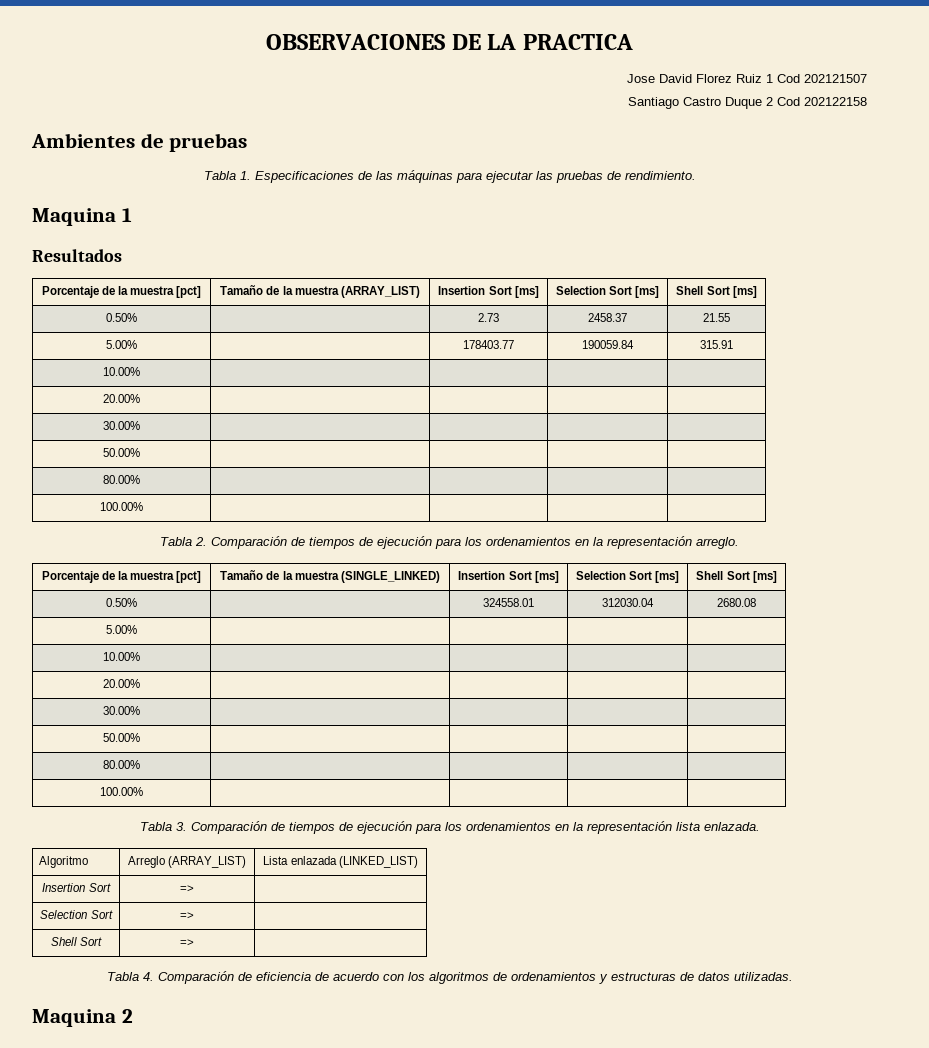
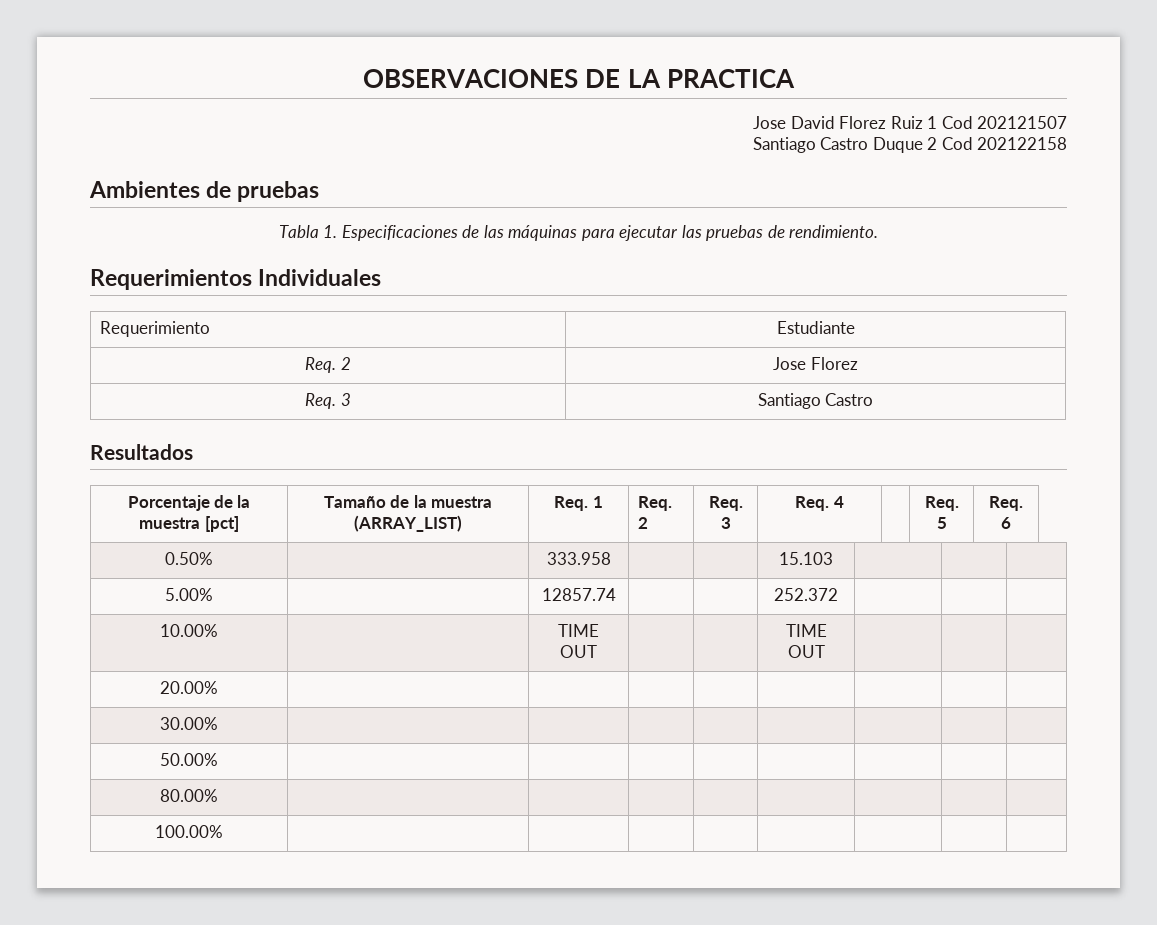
[32,208,132,226] Maquina 1 -> [90,269,382,290] [99,321,210,337] [776,321,855,334] [305,357,351,373] [773,357,858,370] [305,393,351,409] [757,393,874,409] Requerimientos Individuales // Requerimiento | Estudiante // Req. 2 | Jose Florez // Req. 3 | Santiago Castro
[438,286,539,298] [555,286,660,298] [676,286,757,298] [106,313,137,322] [478,313,499,322] [588,313,627,322] [703,313,730,322] [106,340,137,349] [463,340,514,349] [582,340,634,349] [700,340,733,349] [103,367,140,376] [103,394,140,403] [103,421,140,430] [103,448,140,457] [103,475,140,484] [100,502,143,511] [160,536,739,549] [41,571,202,583] [220,570,440,583] [458,571,559,583] [575,571,680,583] [696,571,777,583] [106,598,137,607] [483,598,534,607] [602,598,654,607] [717,598,756,607] [106,625,137,634] [103,652,140,661] [103,679,140,688] [103,706,140,715] [103,733,140,742] [103,760,140,769] [100,787,143,796] [139,821,760,834] [39,856,89,868] [127,856,247,868] [263,856,418,868] [42,883,111,892] [180,885,194,892] [40,910,113,919] [180,912,194,919] [50,937,103,946] [180,939,194,946] [106,971,793,984] [32,1009,133,1027] Insertion Sort [ms] | Selection Sort [ms] | Shell Sort [ms] // 0.50% | | 2.73 | 2458.37 | 21.55 // 5.00% | | 178403.77 | 190059.84 | 315.91 // 10.00% | | | | // 20.00% | | | | // 30.00% | | | | // 50.00% | | | | // 80.00% | | | | // 100.00% | | | | // Tabla 2. Comparación de tiempos de ejecución para los ordenamientos en la representación arreglo. // Porcentaje de la muestra [pct] | Tamaño de la muestra (SINGLE_LINKED) | Insertion Sort [ms] | Selection Sort [ms] | Shell Sort [ms] // 0.50% | | 324558.01 | 312030.04 | 2680.08 // 5.00% | | | | // 10.00% | | | | // 20.00% | | | | // 30.00% | | | | // 50.00% | | | | // 80.00% | | | | // 100.00% | | | | // Tabla 3. Comparación de tiempos de ejecución para los ordenamientos en la representación lista enlazada. // Algoritmo | Arreglo (ARRAY_LIST) | Lista enlazada (LINKED_LIST) // Insertion Sort | => | // Selection Sort | => | // Shell Sort | => | // Tabla 4. Comparación de eficiencia de acuerdo con los algoritmos de ordenamientos y estructuras de datos utilizadas. // Maquina 2 -> [554,496,603,511] [637,496,672,511] [637,517,648,529] [708,496,743,511] [720,517,731,529] [795,496,844,511] [924,496,959,511] [936,517,947,529] [989,496,1023,511] [1001,517,1011,529] [165,552,213,565] [546,552,611,565] [779,552,833,565] [165,588,213,601] [541,588,616,601] [774,588,838,601] [160,624,218,637] [558,624,599,637] [560,645,597,658] [785,624,827,637] [787,645,825,658] [160,681,218,694] [160,717,218,730] [160,753,218,766] [160,789,218,802] [155,825,223,838] Req. 1 | Req. 2 | Req. 3 | Req. 4 | | Req. 5 | Req. 6 // 0.50% | | 333.958 | | | 15.103 | | | // 5.00% | | 12857.74 | | | 252.372 | | | // 10.00% | | TIME OUT | | | TIME OUT | | | // 20.00% | | | | | | | | // 30.00% | | | | | | | | // 50.00% | | | | | | | | // 80.00% | | | | | | | | // 100.00% | | | | | | | |

